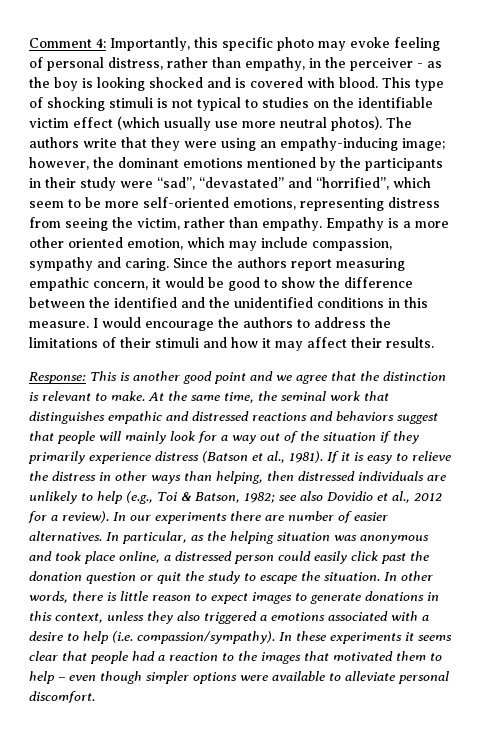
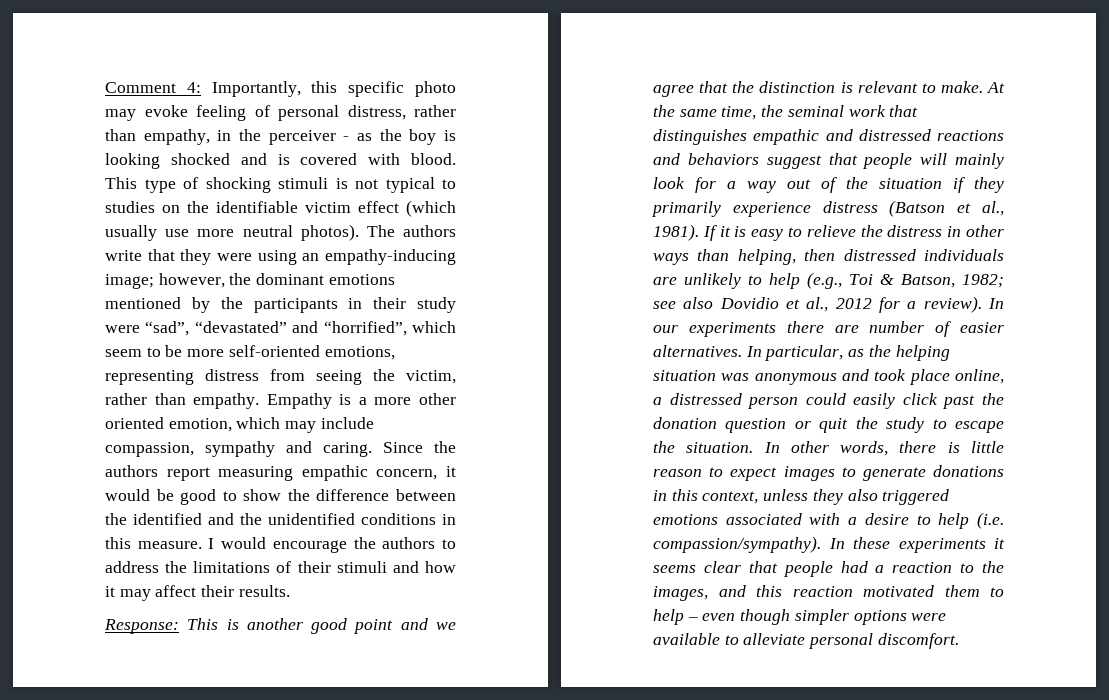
[260,615,267,621] a -> (950, 497) none
[261,651,329,664] images that -> [653,585,853,601] images, and this reaction

